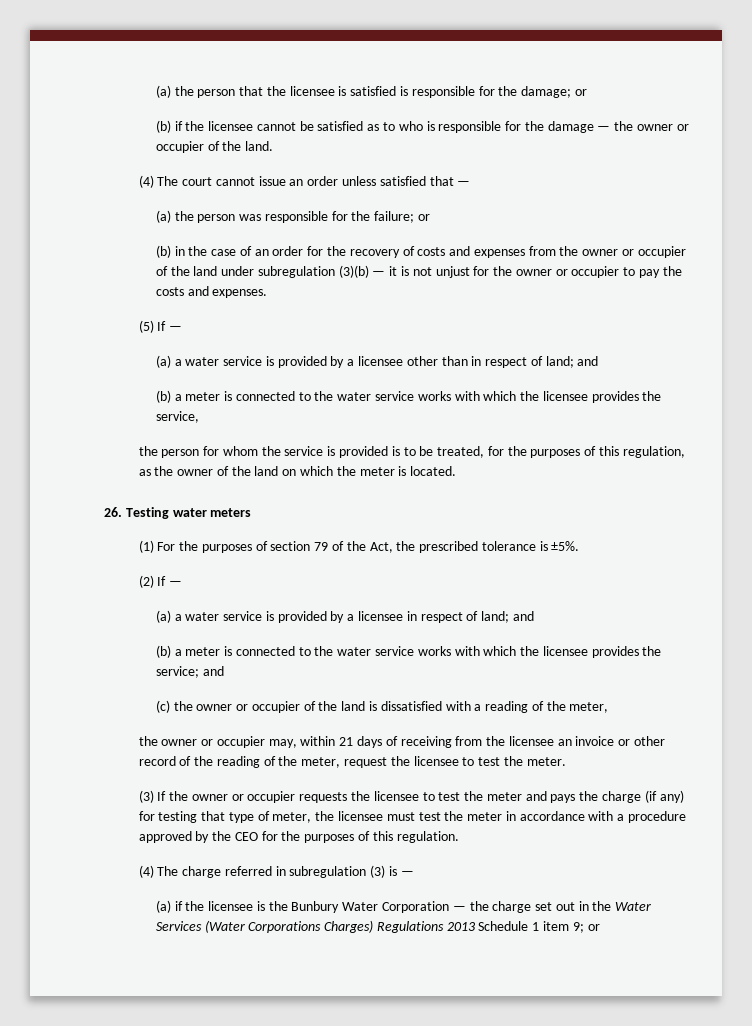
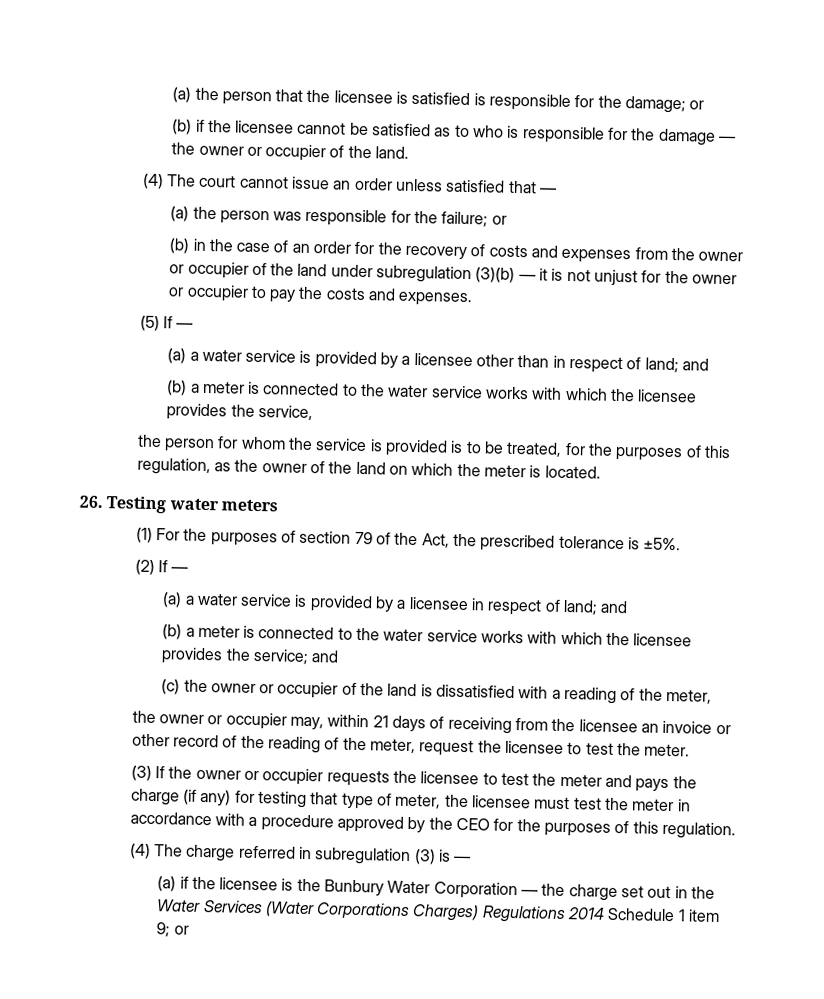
[446,922,476,931] 2013 -> [567,907,606,920] 2014

